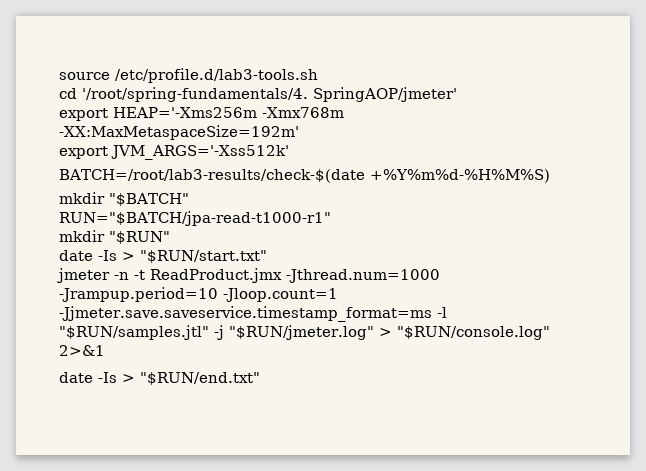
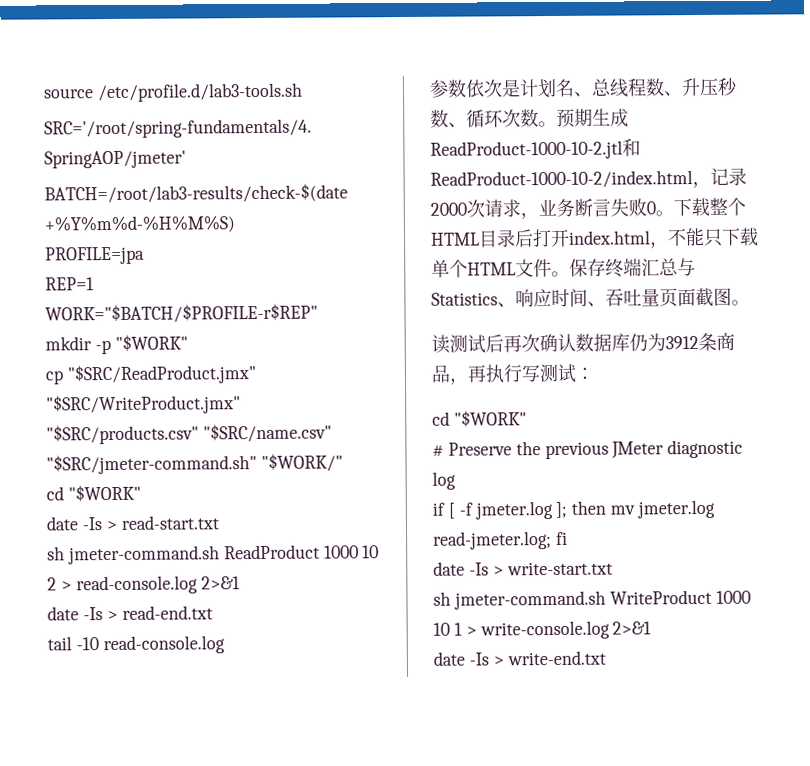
[59,87,308,102] cd '/root/spring-fundamentals/4. -> [44,118,312,139] SRC='/root/spring-fundamentals/4.
[59,107,344,121] [59,125,299,140] [59,145,289,160] [59,169,550,183] [59,192,189,206] [59,211,331,226] [59,230,170,244] [59,250,267,263] [57,268,440,283] [59,287,338,302] [59,306,447,322] [59,325,550,340] [59,345,105,356] [59,372,260,385] export HEAP='-Xms256m -Xmx768m -XX:MaxMetaspaceSize=192m' // export JVM_ARGS='-Xss512k' // BATCH=/root/lab3-results/check-$(date +%Y%m%d-%H%M%S) // mkdir "$BATCH" // RUN="$BATCH/jpa-read-t1000-r1" // mkdir "$RUN" // date -Is > "$RUN/start.txt" // jmeter -n -t ReadProduct.jmx -Jthread.num=1000 -Jrampup.period=10 -Jloop.count=1 -Jjmeter.save.saveservice.timestamp_format=ms -l "$RUN/samples.jtl" -j "$RUN/jmeter.log" > "$RUN/console.log" 2>&1 // date -Is > "$RUN/end.txt" -> [44,183,348,204] [44,215,235,234] [45,246,145,265] [45,277,94,291] [45,303,318,324] [45,334,188,355] [45,364,256,385] [46,394,241,415] [46,423,332,445] [46,453,343,475] [46,484,141,502] [46,515,219,531] [47,544,380,565] [47,575,240,595] [47,605,213,621] [47,635,225,655] [429,77,738,99] [430,108,629,128] [430,138,641,160] [430,167,747,189] [430,197,746,220] [430,227,759,249] [431,258,696,278] [431,287,750,308] [431,332,735,354] [431,363,594,385] [432,410,527,427] [432,439,744,460] [432,471,456,490] [432,499,716,520] [433,531,568,550] [433,561,613,576] [433,589,751,610] [433,620,652,640] [433,650,606,666] BATCH=/root/lab3-results/check-$(date +%Y%m%d-%H%M%S) // PROFILE=jpa // REP=1 // WORK="$BATCH/$PROFILE-r$REP" // mkdir -p "$WORK" // cp "$SRC/ReadProduct.jmx" "$SRC/WriteProduct.jmx" "$SRC/products.csv" "$SRC/name.csv" "$SRC/jmeter-command.sh" "$WORK/" // cd "$WORK" // date -Is > read-start.txt // sh jmeter-command.sh ReadProduct 1000 10 2 > read-console.log 2>&1 // date -Is > read-end.txt // tail -10 read-console.log // 参数依次是计划名、总线程数、升压秒数、循环次数。预期生成ReadProduct-1000-10-2.jtl和ReadProduct-1000-10-2/index.html，记录2000次请求，业务断言失败0。下载整个HTML目录后打开index.html，不能只下载单个HTML文件。保存终端汇总与Statistics、响应时间、吞吐量页面截图。 // 读测试后再次确认数据库仍为3912条商品，再执行写测试： // cd "$WORK" // # Preserve the previous JMeter diagnostic log // if [ -f jmeter.log ]; then mv jmeter.log read-jmeter.log; fi // date -Is > write-start.txt // sh jmeter-command.sh WriteProduct 1000 10 1 > write-console.log 2>&1 // date -Is > write-end.txt

